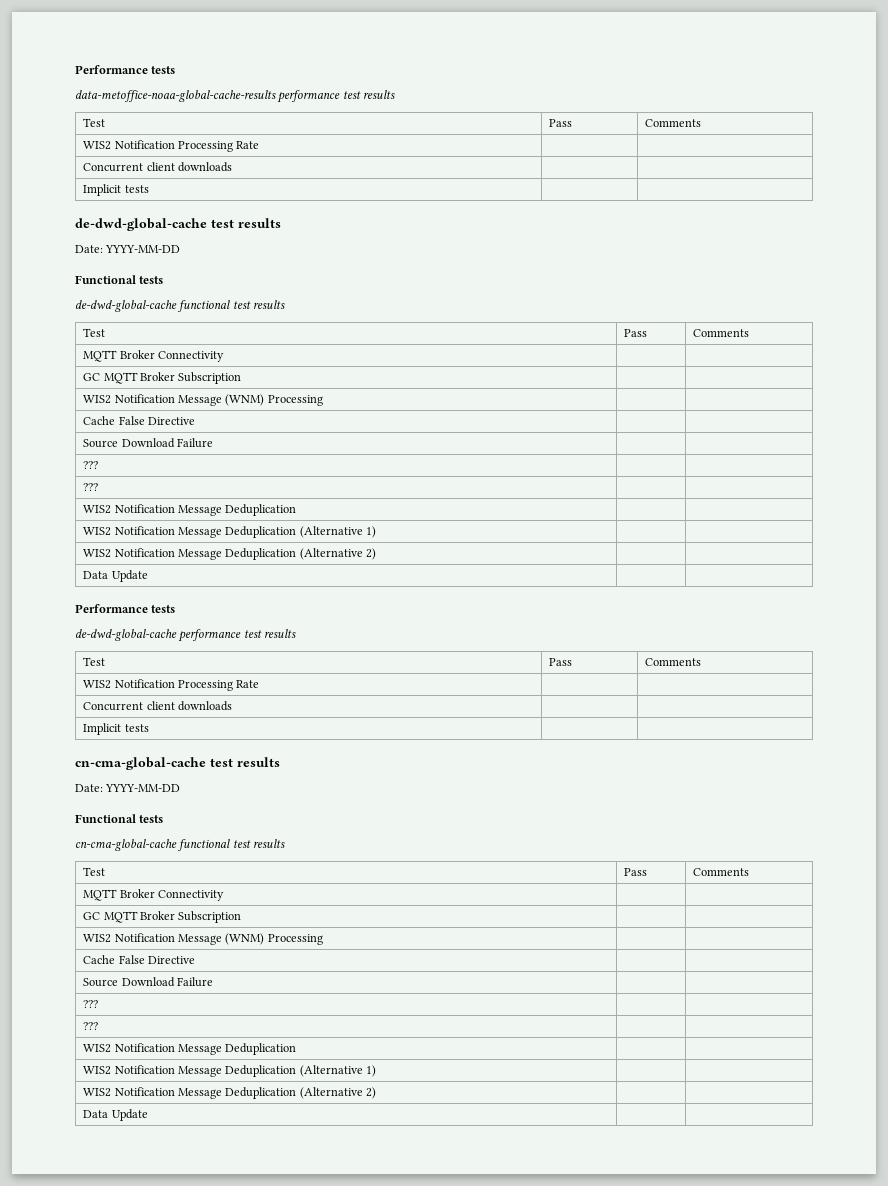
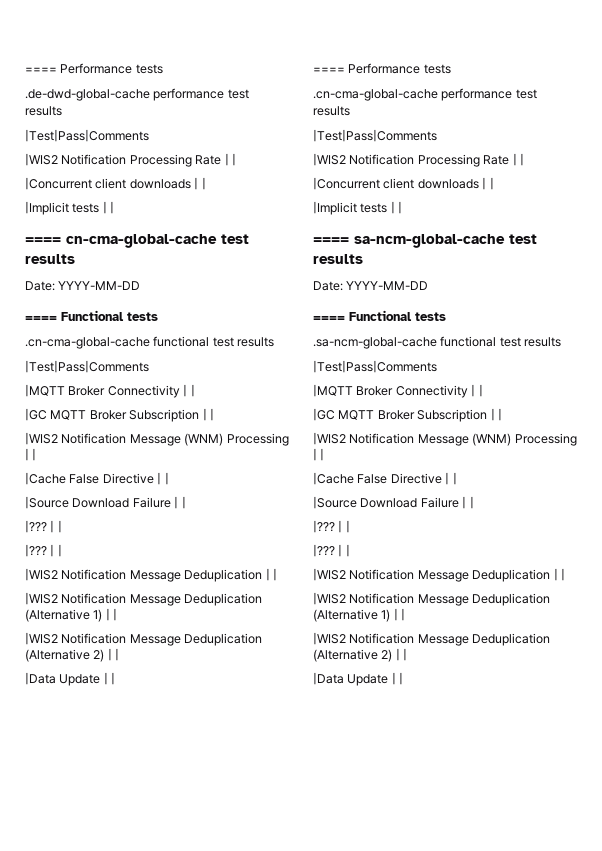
[75,65,176,74] [75,90,396,103] [83,118,106,127] [549,119,573,127] [645,119,702,127] [83,140,260,152] [83,162,232,172] [83,184,149,196] [75,218,281,231] [75,245,181,253] [75,275,164,284] [75,300,286,312] [83,328,106,337] [624,329,648,337] [693,329,750,337] [83,350,224,362] [83,372,242,384] [83,394,323,406] [83,416,195,425] [83,438,213,448] [83,461,99,469] [83,483,99,491] [83,504,297,516] [83,526,377,538] [83,548,377,560] [83,570,148,582] [75,604,176,613] [75,629,297,642] [83,657,106,666] [549,658,573,666] [645,658,702,666] [83,679,260,691] [83,701,232,711] [83,723,149,735] Performance tests // data-metoffice-noaa-global-cache-results performance test results // Test | Pass | Comments // WIS2 Notification Processing Rate | | // Concurrent client downloads | | // Implicit tests | | // de-dwd-global-cache test results // Date: YYYY-MM-DD // Functional tests // de-dwd-global-cache functional test results // Test | Pass | Comments // MQTT Broker Connectivity | | // GC MQTT Broker Subscription | | // WIS2 Notification Message (WNM) Processing | | // Cache False Directive | | // Source Download Failure | | // ??? | | // ??? | | // WIS2 Notification Message Deduplication | | // WIS2 Notification Message Deduplication (Alternative 1) | | // WIS2 Notification Message Deduplication (Alternative 2) | | // Data Update | | // Performance tests // de-dwd-global-cache performance test results // Test | Pass | Comments // WIS2 Notification Processing Rate | | // Concurrent client downloads | | // Implicit tests | | // -> [25,63,163,74] [25,88,249,101] [25,106,62,116] [25,129,149,142] [25,153,236,167] [25,177,206,190] [25,201,115,215] [25,237,61,244] ==== Performance tests // .de-dwd-global-cache performance test results // |Test|Pass|Comments // |WIS2 Notification Processing Rate | | // |Concurrent client downloads | | // |Implicit tests | | // ====
[75,814,164,823] [75,839,286,851] [83,867,106,876] [624,868,648,876] [693,868,750,876] [83,889,224,901] [83,911,242,923] [83,933,323,945] [83,955,195,964] [83,977,213,987] [83,1000,99,1008] [83,1022,99,1030] [83,1043,297,1055] [83,1065,377,1077] [83,1087,377,1099] [83,1109,148,1121] Functional tests // cn-cma-global-cache functional test results // Test | Pass | Comments // MQTT Broker Connectivity | | // GC MQTT Broker Subscription | | // WIS2 Notification Message (WNM) Processing | | // Cache False Directive | | // Source Download Failure | | // ??? | | // ??? | | // WIS2 Notification Message Deduplication | | // WIS2 Notification Message Deduplication (Alternative 1) | | // WIS2 Notification Message Deduplication (Alternative 2) | | // Data Update | | -> [25,310,158,321] [25,336,275,349] [25,360,149,373] [25,384,195,398] [25,408,214,422] [25,432,289,446] [25,448,37,461] [25,472,169,485] [25,496,186,509] [25,520,62,533] [25,544,62,557] [25,568,277,582] [25,592,263,606] [25,608,118,622] [25,632,263,646] [25,648,120,662] [25,672,116,686] [313,63,451,74] [313,88,537,101] [313,106,350,116] [313,129,437,142] [313,153,524,167] [313,177,494,190] [313,201,403,215] [313,234,537,248] [313,254,363,264] [313,281,429,291] [313,310,446,321] [313,336,562,349] [313,360,437,373] [313,384,483,398] [313,408,502,422] [313,432,577,446] [313,448,325,461] [313,472,457,485] [313,496,474,509] [313,520,350,533] [313,544,350,557] [313,568,565,582] [313,592,551,606] [313,608,406,622] [313,632,551,646] [313,648,408,662] [313,672,404,686] ==== Functional tests // .cn-cma-global-cache functional test results // |Test|Pass|Comments // |MQTT Broker Connectivity | | // |GC MQTT Broker Subscription | | // |WIS2 Notification Message (WNM) Processing | | // |Cache False Directive | | // |Source Download Failure | | // |??? | | // |??? | | // |WIS2 Notification Message Deduplication | | // |WIS2 Notification Message Deduplication (Alternative 1) | | // |WIS2 Notification Message Deduplication (Alternative 2) | | // |Data Update | | // ==== Performance tests // .cn-cma-global-cache performance test results // |Test|Pass|Comments // |WIS2 Notification Processing Rate | | // |Concurrent client downloads | | // |Implicit tests | | // ==== sa-ncm-global-cache test results // Date: YYYY-MM-DD // ==== Functional tests // .sa-ncm-global-cache functional test results // |Test|Pass|Comments // |MQTT Broker Connectivity | | // |GC MQTT Broker Subscription | | // |WIS2 Notification Message (WNM) Processing | | // |Cache False Directive | | // |Source Download Failure | | // |??? | | // |??? | | // |WIS2 Notification Message Deduplication | | // |WIS2 Notification Message Deduplication (Alternative 1) | | // |WIS2 Notification Message Deduplication (Alternative 2) | | // |Data Update | |

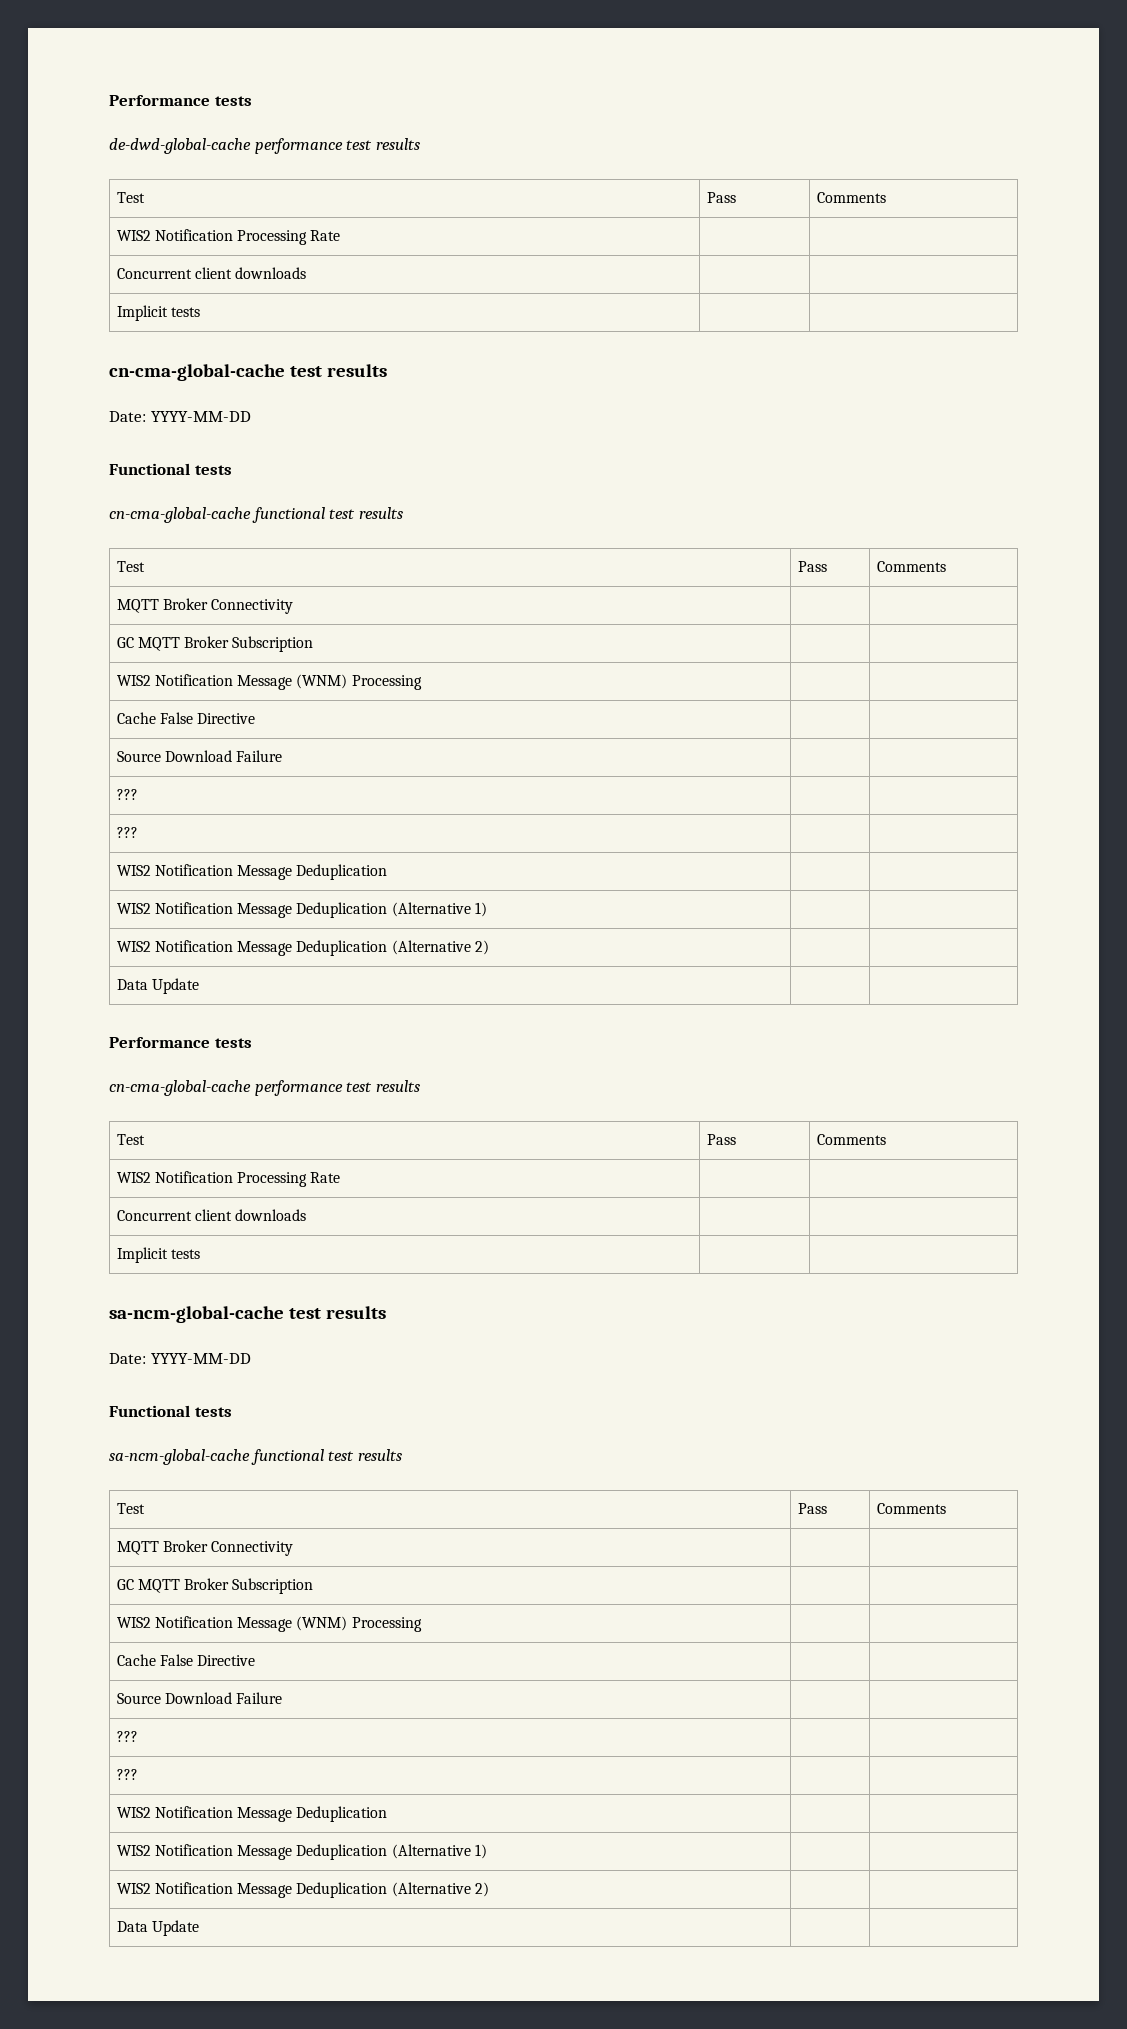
[25,63,163,74] [25,88,249,101] [25,106,62,116] [25,129,149,142] [25,153,236,167] [25,177,206,190] [25,201,115,215] [25,237,61,244] ==== Performance tests // .de-dwd-global-cache performance test results // |Test|Pass|Comments // |WIS2 Notification Processing Rate | | // |Concurrent client downloads | | // |Implicit tests | | // ==== -> [109,95,252,106] [109,138,420,154] [116,192,145,203] [706,192,736,203] [816,192,886,203] [116,229,341,245] [116,267,307,279] [116,305,201,321] Performance tests // de-dwd-global-cache performance test results // Test | Pass | Comments // WIS2 Notification Processing Rate | | // Concurrent client downloads | | // Implicit tests | | //
[25,310,158,321] [25,336,275,349] [25,360,149,373] [25,384,195,398] [25,408,214,422] [25,432,289,446] [25,448,37,461] [25,472,169,485] [25,496,186,509] [25,520,62,533] [25,544,62,557] [25,568,277,582] [25,592,263,606] [25,608,118,622] [25,632,263,646] [25,648,120,662] [25,672,116,686] [313,63,451,74] [313,88,537,101] [313,106,350,116] [313,129,437,142] [313,153,524,167] [313,177,494,190] [313,201,403,215] [313,237,349,244] ==== Functional tests // .cn-cma-global-cache functional test results // |Test|Pass|Comments // |MQTT Broker Connectivity | | // |GC MQTT Broker Subscription | | // |WIS2 Notification Message (WNM) Processing | | // |Cache False Directive | | // |Source Download Failure | | // |??? | | // |??? | | // |WIS2 Notification Message Deduplication | | // |WIS2 Notification Message Deduplication (Alternative 1) | | // |WIS2 Notification Message Deduplication (Alternative 2) | | // |Data Update | | // ==== Performance tests // .cn-cma-global-cache performance test results // |Test|Pass|Comments // |WIS2 Notification Processing Rate | | // |Concurrent client downloads | | // |Implicit tests | | // ==== -> [109,463,232,475] [109,507,403,523] [116,561,145,572] [797,561,827,572] [876,561,946,572] [116,598,294,614] [116,636,314,652] [116,674,422,690] [116,712,256,724] [116,750,283,762] [116,789,138,800] [116,827,138,838] [116,864,388,880] [116,902,487,918] [116,940,489,956] [116,978,200,994] [109,1037,252,1048] [109,1080,420,1096] [116,1134,145,1145] [706,1134,736,1145] [816,1134,886,1145] [116,1171,341,1187] [116,1209,307,1221] [116,1247,201,1263] Functional tests // cn-cma-global-cache functional test results // Test | Pass | Comments // MQTT Broker Connectivity | | // GC MQTT Broker Subscription | | // WIS2 Notification Message (WNM) Processing | | // Cache False Directive | | // Source Download Failure | | // ??? | | // ??? | | // WIS2 Notification Message Deduplication | | // WIS2 Notification Message Deduplication (Alternative 1) | | // WIS2 Notification Message Deduplication (Alternative 2) | | // Data Update | | // Performance tests // cn-cma-global-cache performance test results // Test | Pass | Comments // WIS2 Notification Processing Rate | | // Concurrent client downloads | | // Implicit tests | | //
[313,310,446,321] [313,336,562,349] [313,360,437,373] [313,384,483,398] [313,408,502,422] [313,432,577,446] [313,448,325,461] [313,472,457,485] [313,496,474,509] [313,520,350,533] [313,544,350,557] [313,568,565,582] [313,592,551,606] [313,608,406,622] [313,632,551,646] [313,648,408,662] [313,672,404,686] ==== Functional tests // .sa-ncm-global-cache functional test results // |Test|Pass|Comments // |MQTT Broker Connectivity | | // |GC MQTT Broker Subscription | | // |WIS2 Notification Message (WNM) Processing | | // |Cache False Directive | | // |Source Download Failure | | // |??? | | // |??? | | // |WIS2 Notification Message Deduplication | | // |WIS2 Notification Message Deduplication (Alternative 1) | | // |WIS2 Notification Message Deduplication (Alternative 2) | | // |Data Update | | -> [109,1405,232,1417] [109,1449,402,1465] [116,1503,145,1514] [797,1503,827,1514] [876,1503,946,1514] [116,1540,294,1556] [116,1578,314,1594] [116,1616,422,1632] [116,1654,256,1666] [116,1692,283,1704] [116,1731,138,1742] [116,1769,138,1780] [116,1806,388,1822] [116,1844,487,1860] [116,1882,489,1898] [116,1920,200,1936] Functional tests // sa-ncm-global-cache functional test results // Test | Pass | Comments // MQTT Broker Connectivity | | // GC MQTT Broker Subscription | | // WIS2 Notification Message (WNM) Processing | | // Cache False Directive | | // Source Download Failure | | // ??? | | // ??? | | // WIS2 Notification Message Deduplication | | // WIS2 Notification Message Deduplication (Alternative 1) | | // WIS2 Notification Message Deduplication (Alternative 2) | | // Data Update | |

